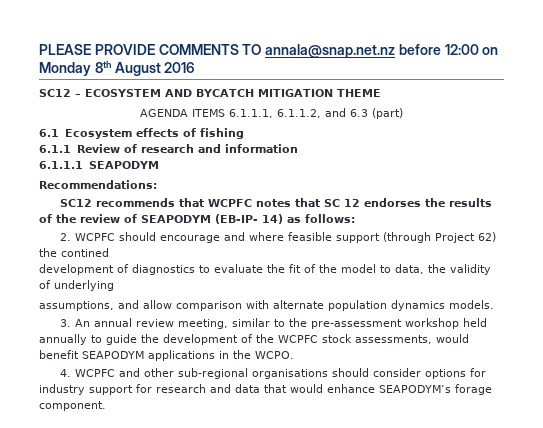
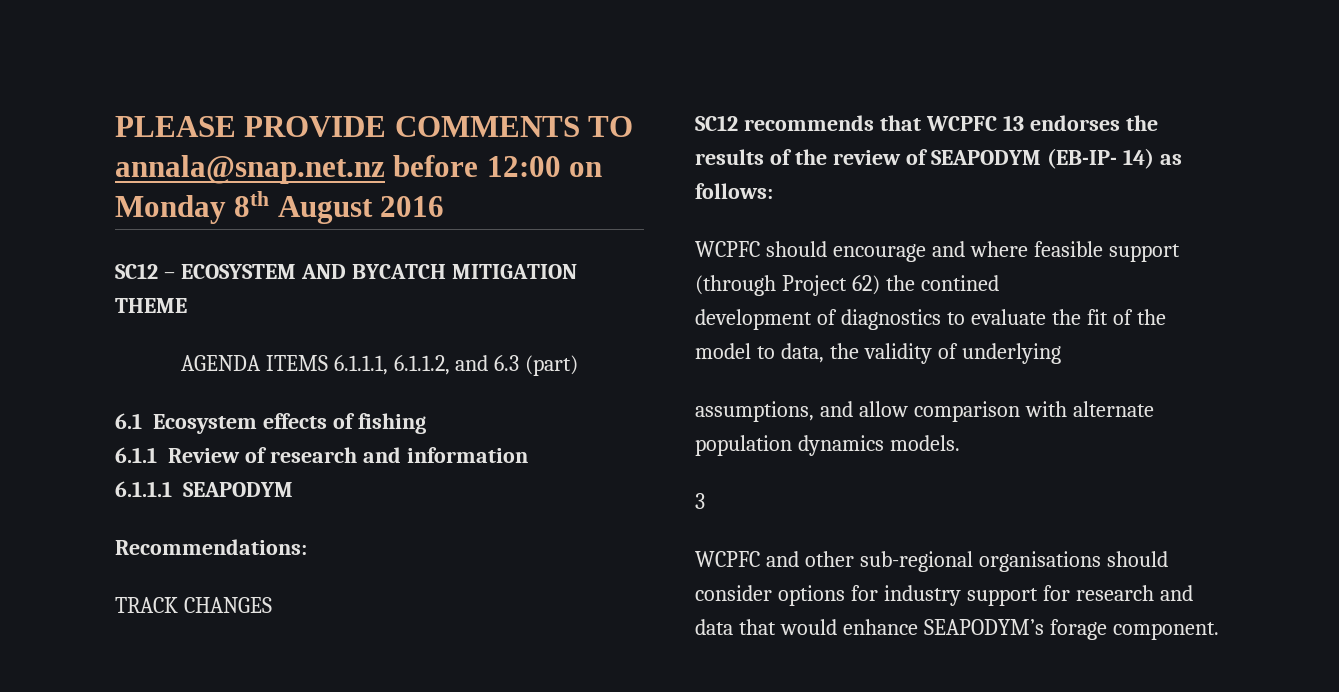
(157, 184) none -> [115,597,272,613] // TRACK CHANGES
[256,198,361,207] notes that SC 12 -> [1002,115,1024,131] 13
[60,233,72,241] 2. -> (773, 191) none
[60,318,488,329] [39,334,469,345] [39,350,294,361] [60,369,72,377] 3. An annual review meeting, similar to the pre-assessment workshop held annually to guide the development of the WCPFC stock assessments, would benefit SEAPODYM applications in the WCPO. // 4. -> [695,493,705,509] 3 //

